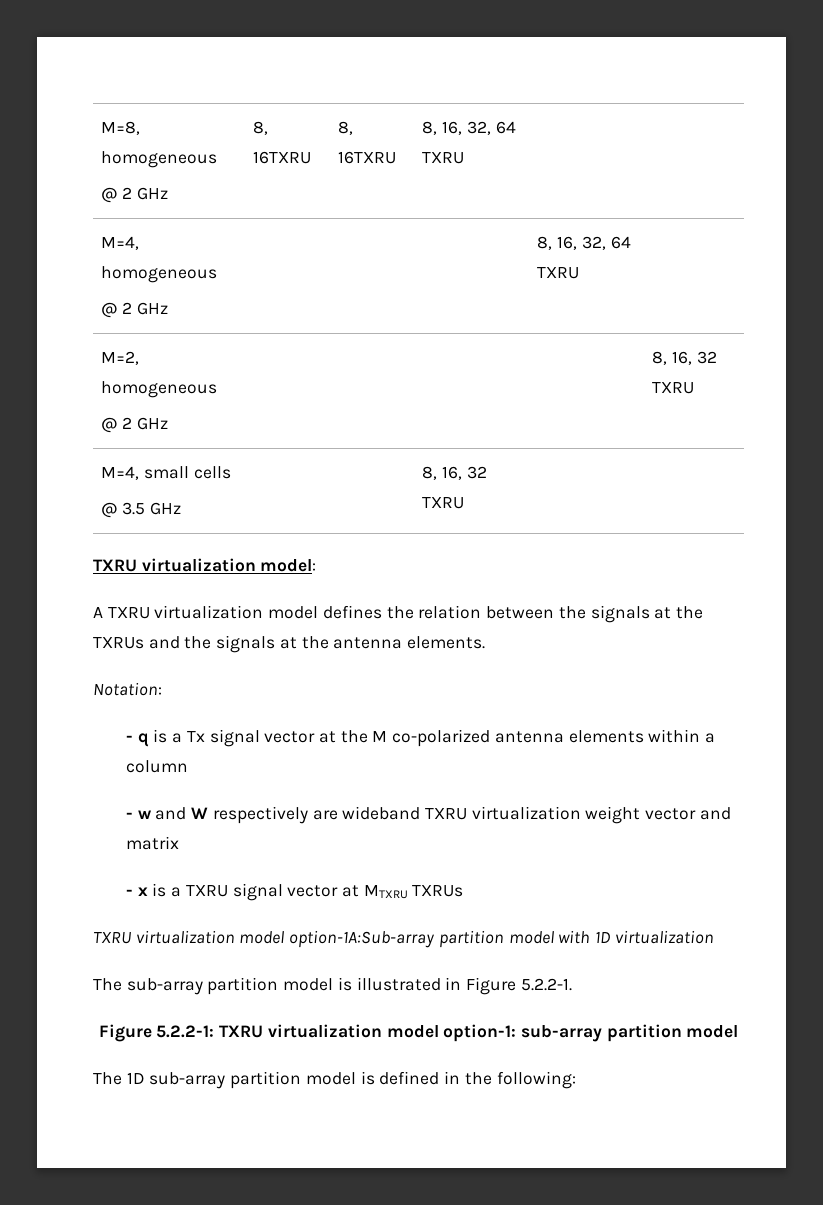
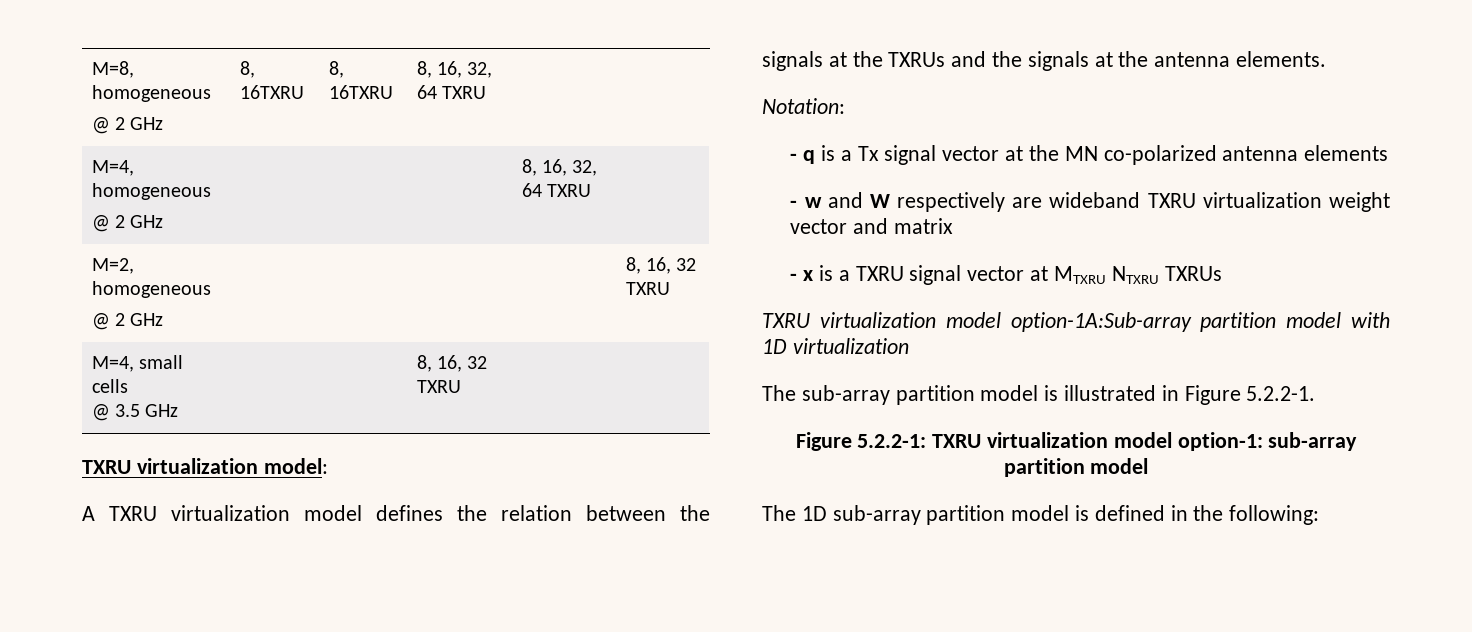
[372,731,388,742] M -> [1064,146,1098,161] MN
[648,729,716,743] [125,760,188,773] within a column -> (1389, 153) none
(408, 892) none -> [1111,266,1159,284] NTXRU

